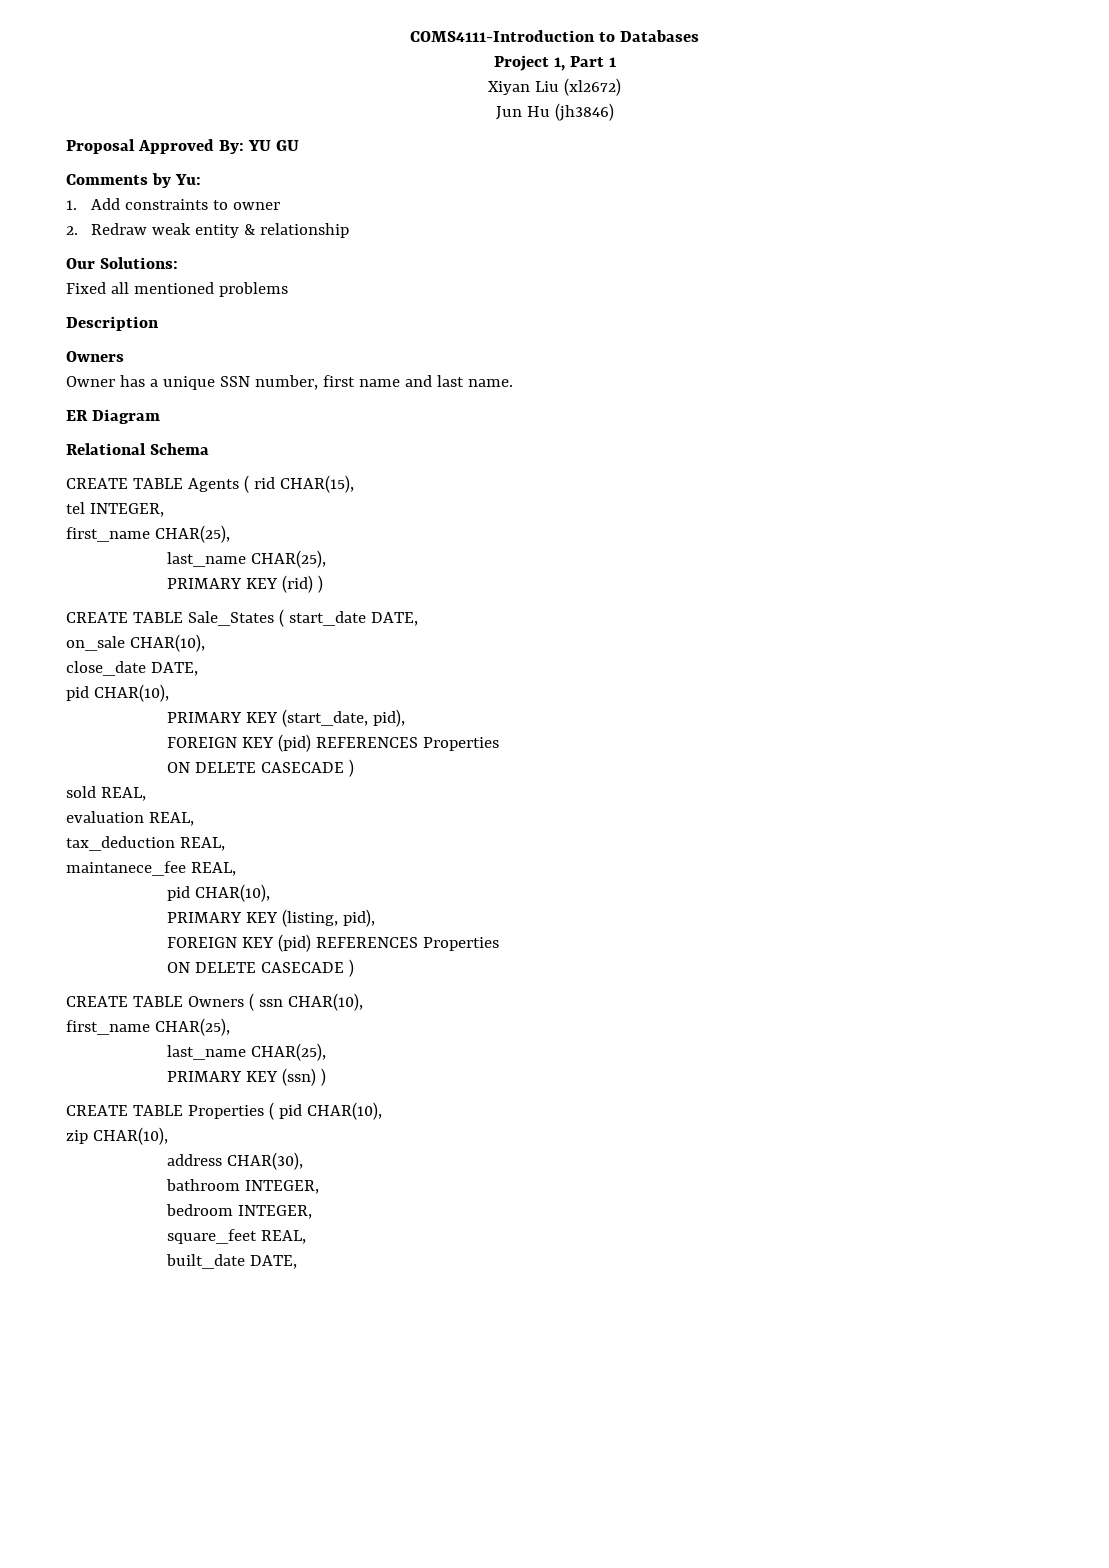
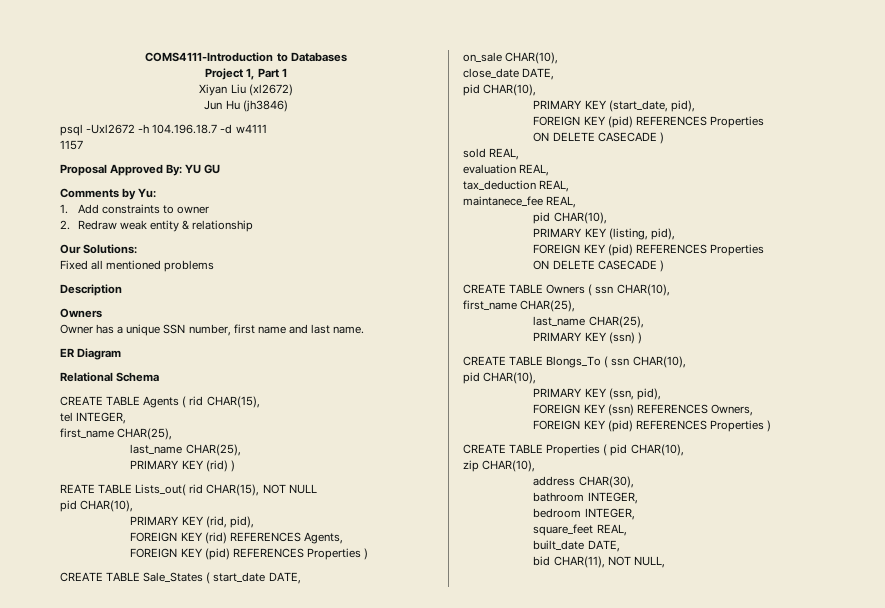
(614, 112) none -> [60,124,267,136] [60,140,83,150] // psql -Uxl2672 -h 104.196.18.7 -d w4111 // 1157
(324, 584) none -> [60,484,317,496] [60,500,134,512] [130,516,254,528] [130,532,343,544] [130,548,369,560] // REATE TABLE Lists_out( rid CHAR(15), NOT NULL // pid CHAR(10), // PRIMARY KEY (rid, pid), // FOREIGN KEY (rid) REFERENCES Agents, // FOREIGN KEY (pid) REFERENCES Properties )
(327, 1077) none -> [463,356,686,368] [463,372,537,384] [533,388,661,400] [533,404,753,416] [533,420,772,432] // CREATE TABLE Blongs_To ( ssn CHAR(10), // pid CHAR(10), // PRIMARY KEY (ssn, pid), // FOREIGN KEY (ssn) REFERENCES Owners, // FOREIGN KEY (pid) REFERENCES Properties )
(298, 1262) none -> [533,556,665,568] // bid CHAR(11), NOT NULL,

